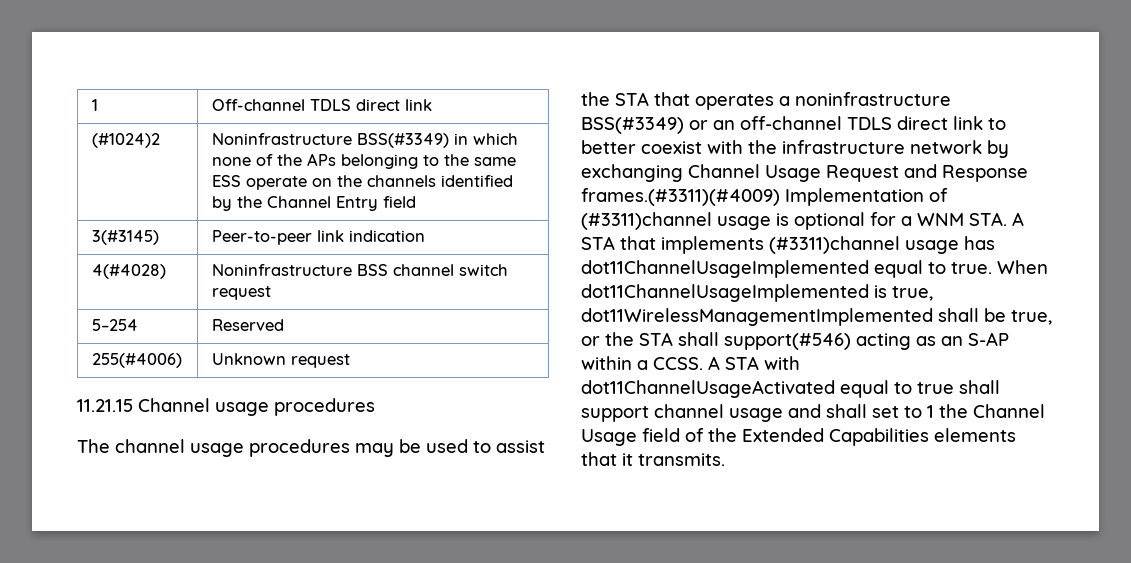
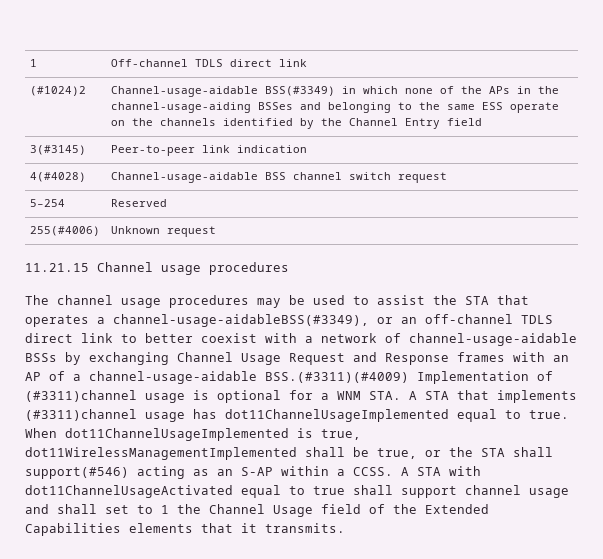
[211,133,352,145] Noninfrastructure -> [111,86,259,97] Channel-usage-aidable
(336, 159) none -> [517,86,560,94] [111,102,322,113] in the channel-usage-aiding BSSes and
[211,264,352,276] Noninfrastructure -> [111,172,259,183] Channel-usage-aidable
[795,92,951,106] [581,117,684,134] noninfrastructure BSS(#3349) -> [113,314,369,327] channel-usage-aidableBSS(#3349),
[748,140,982,154] the infrastructure network -> [305,333,577,346] [25,353,57,362] a network of channel-usage-aidable BSSs
[581,188,780,206] frames.(#3311)(#4009) -> [457,352,569,362] [25,371,409,384] frames with an AP of a channel-usage-aidable BSS.(#3311)(#4009)

